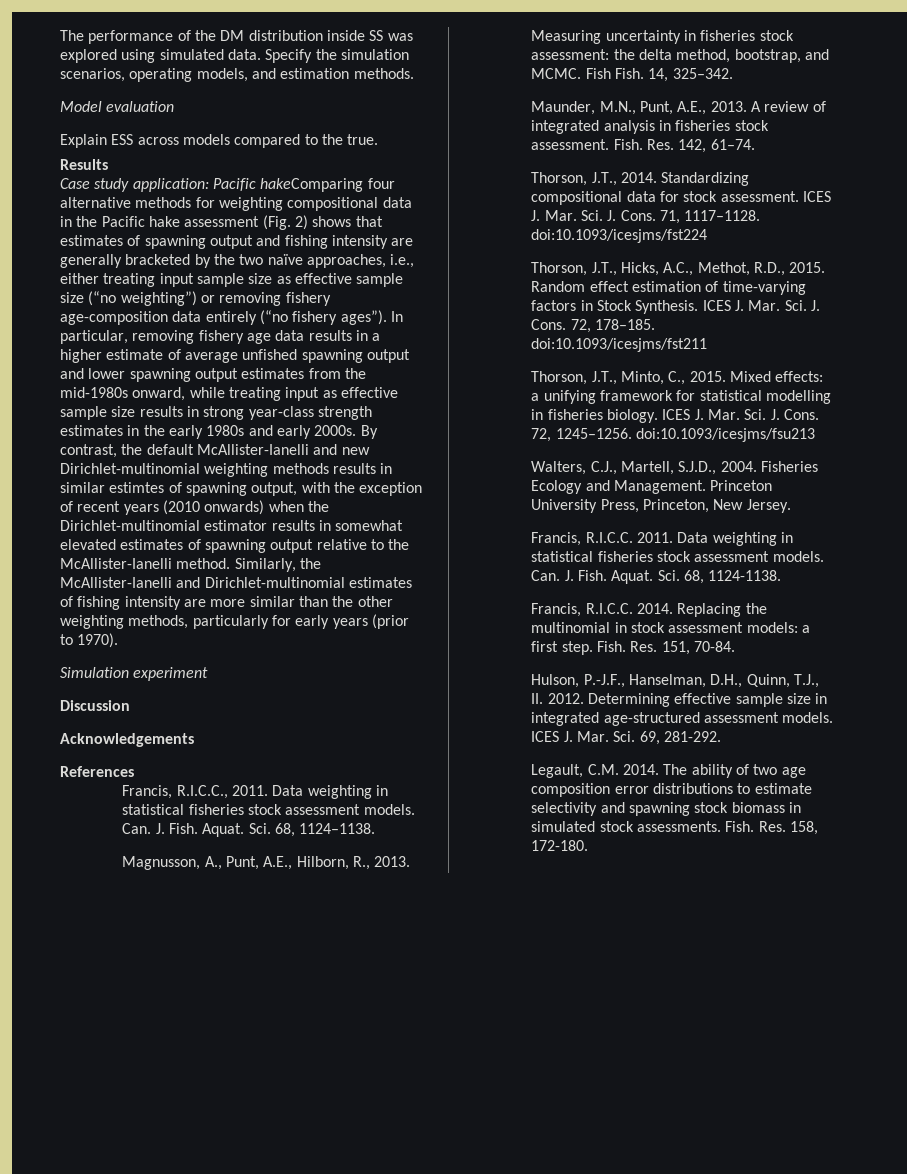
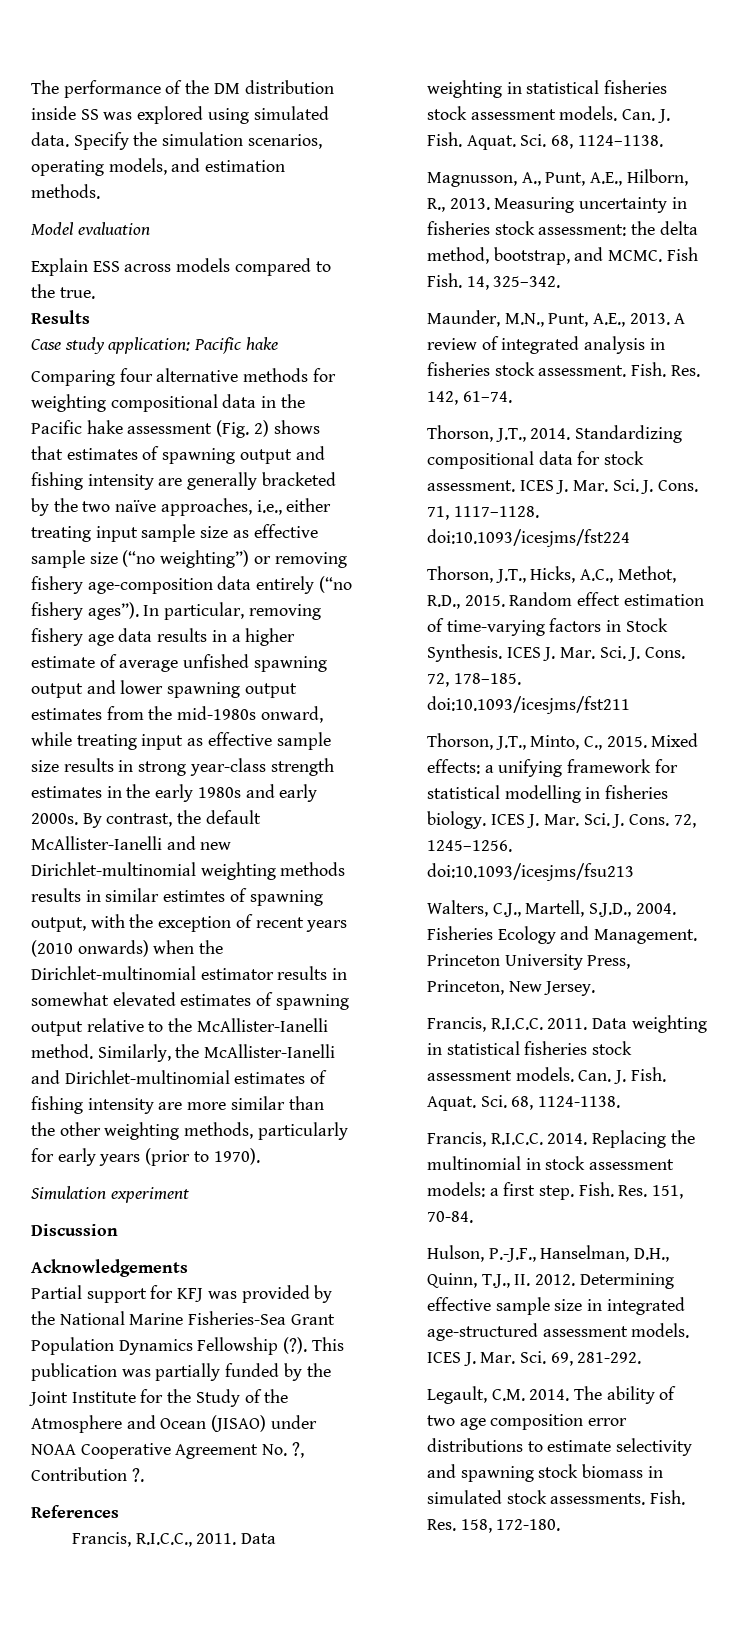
[260,178,364,192] hakeComparing -> [245,337,278,350] [31,370,115,386] hake // Comparing
(194, 740) none -> [31,1285,333,1303] [31,1311,335,1325] [31,1337,344,1355] [31,1363,331,1381] [29,1389,289,1407] [31,1415,317,1433] [31,1442,304,1459] [31,1467,144,1482] // Partial support for KFJ was provided by the National Marine Fisheries-Sea Grant Population Dynamics Fellowship (?). This publication was partially funded by the Joint Institute for the Study of the Atmosphere and Ocean (JISAO) under NOAA Cooperative Agreement No. ?, Contribution ?.

